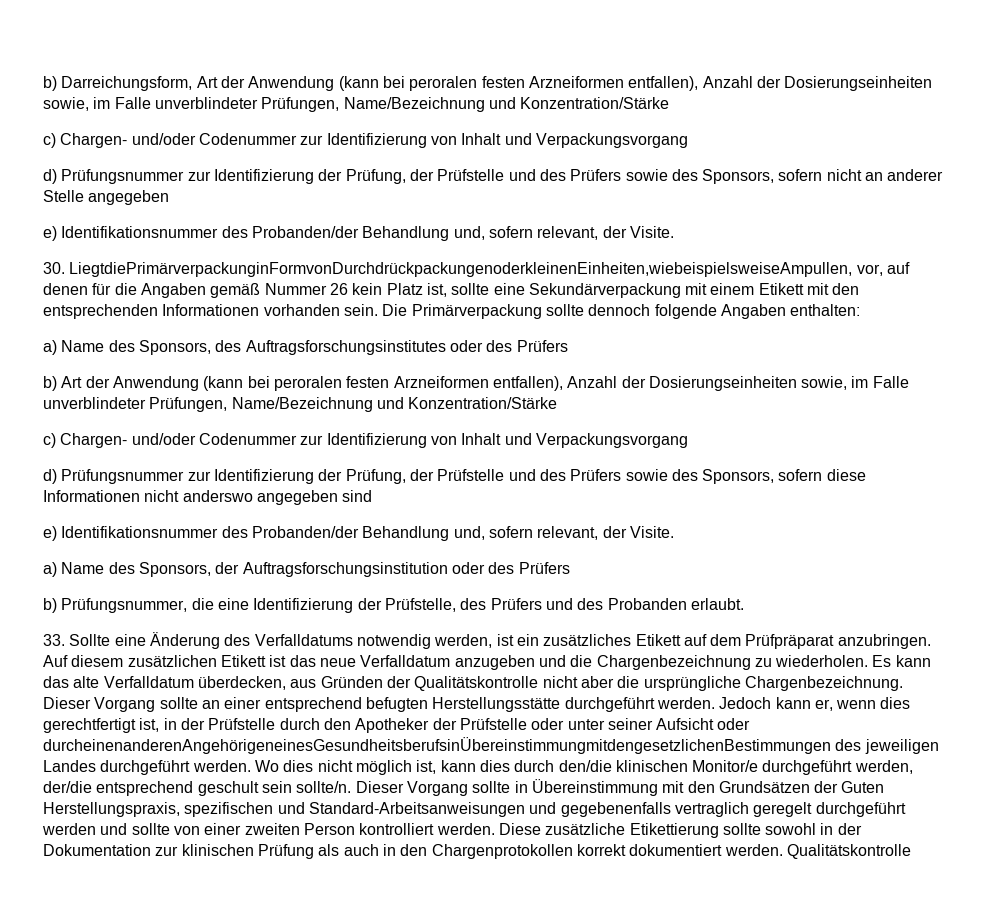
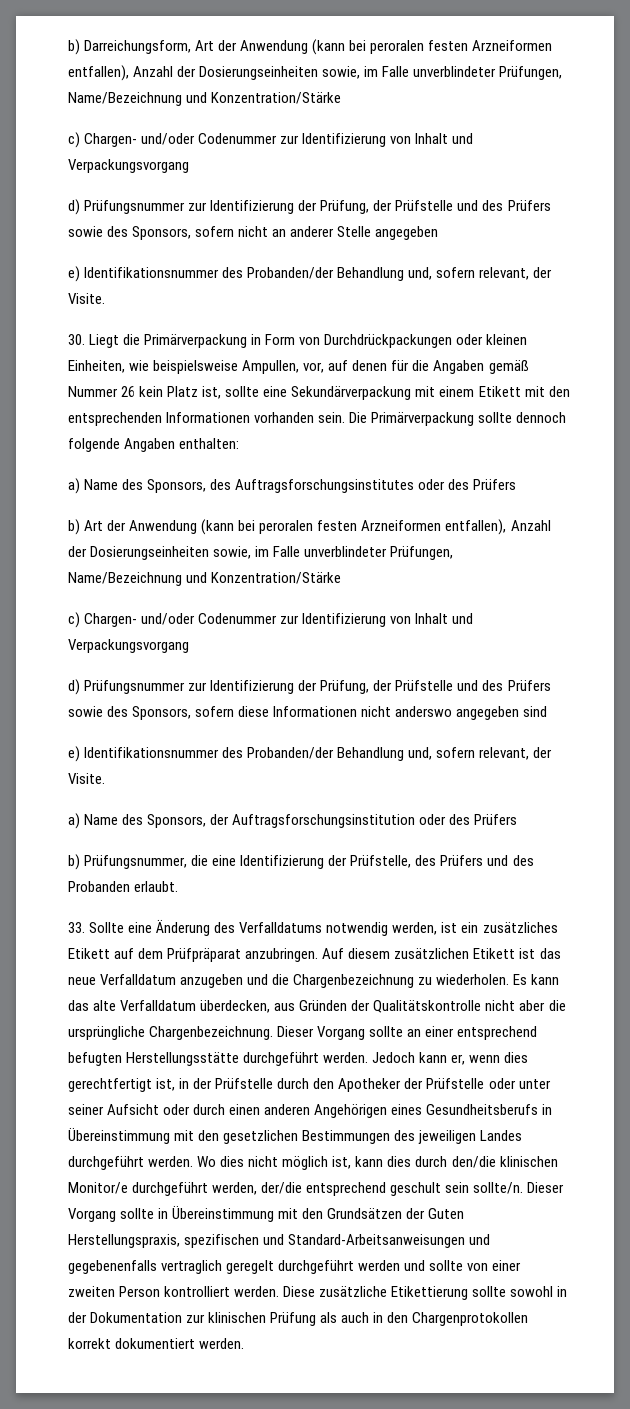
[69,262,853,277] LiegtdiePrimärverpackunginFormvonDurchdrückpackungenoderkleinenEinheiten,wiebeispielsweiseAmpullen, -> [89,334,528,348] [68,360,300,374] Liegt die Primärverpackung in Form von Durchdrückpackungen oder kleinen Einheiten, wie beispielsweise Ampullen,
[43,737,831,754] durcheinenanderenAngehörigeneinesGesundheitsberufsinÜbereinstimmungmitdengesetzlichenBestimmungen -> [193,1104,553,1118] [68,1127,391,1144] durch einen anderen Angehörigen eines Gesundheitsberufs in Übereinstimmung mit den gesetzlichen Bestimmungen
[786,844,911,859] Qualitätskontrolle -> (245, 1343) none

